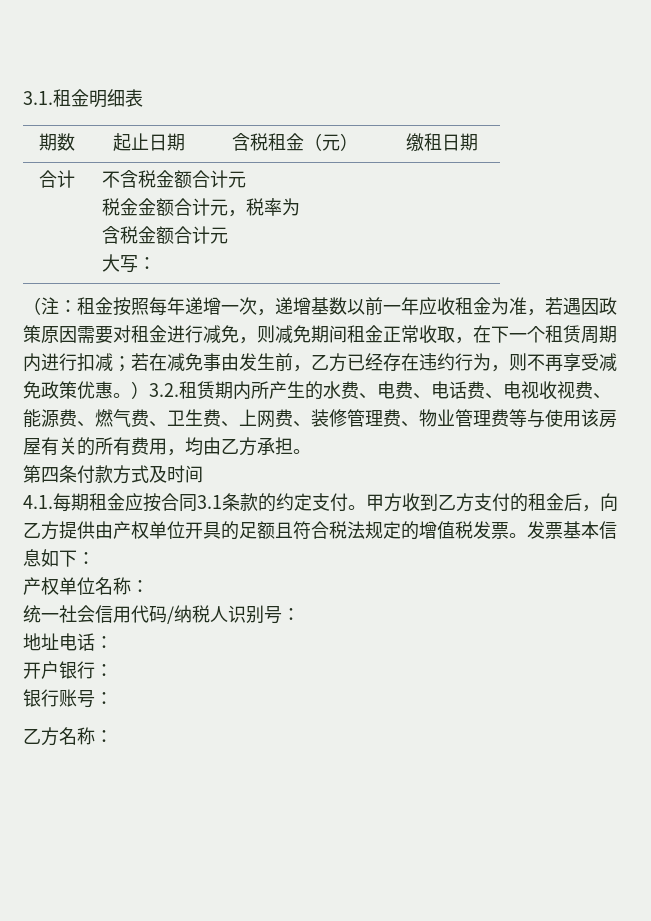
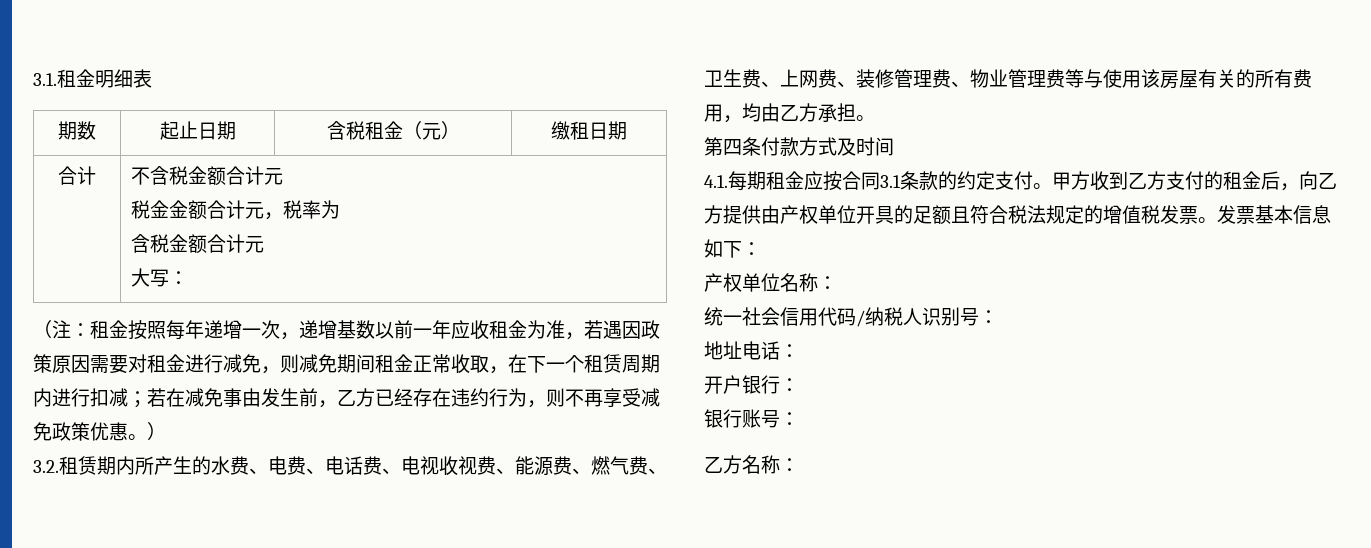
(149, 390) none -> (166, 431) //

